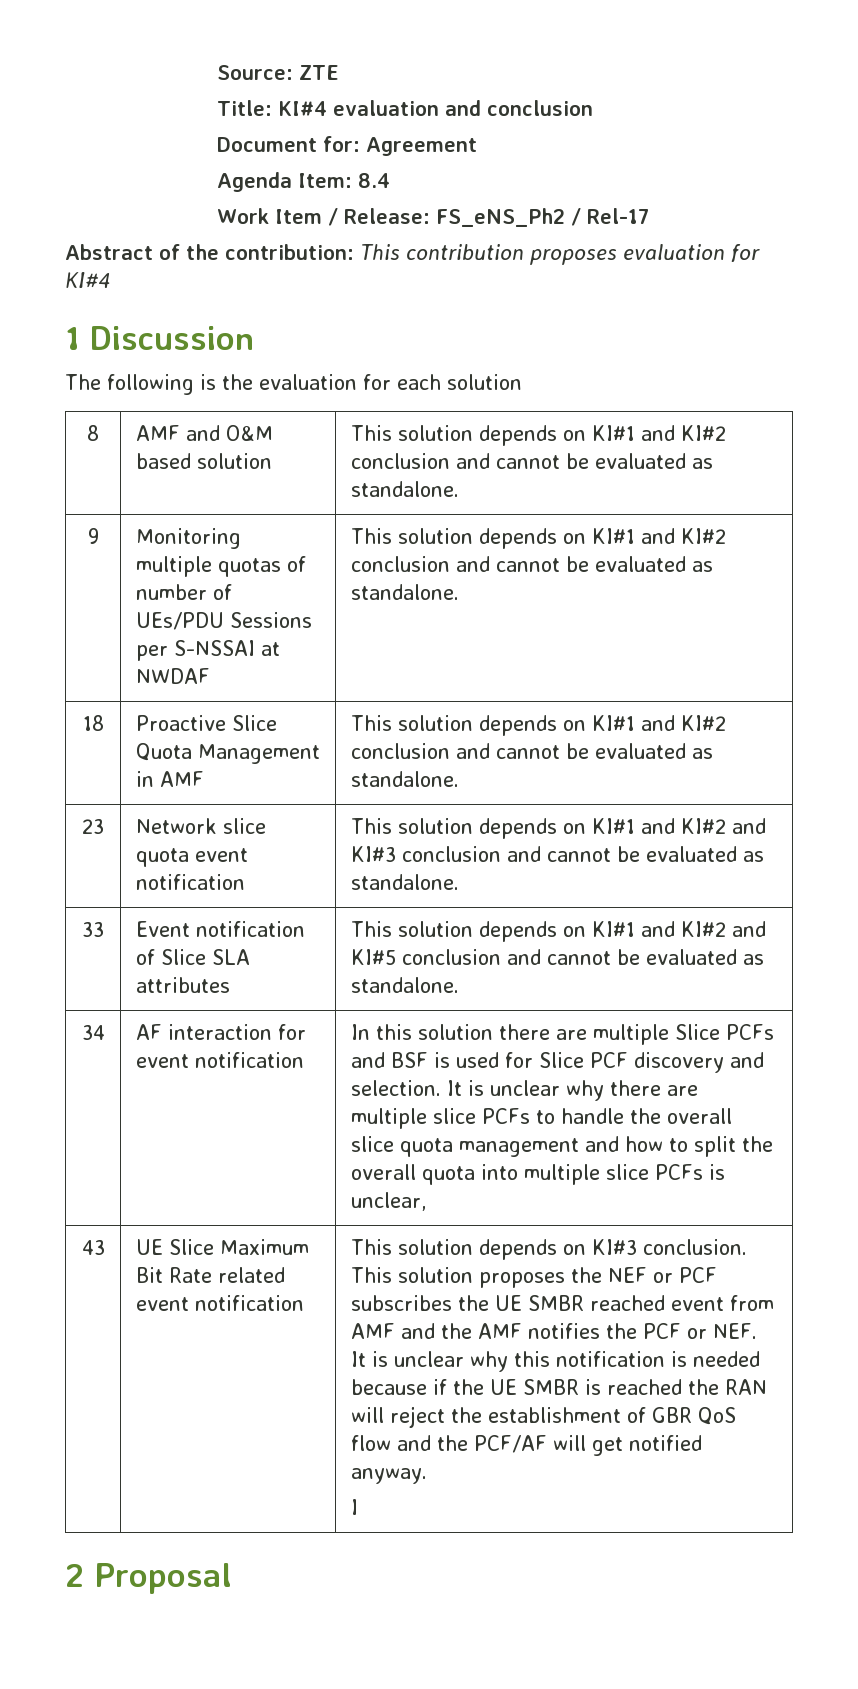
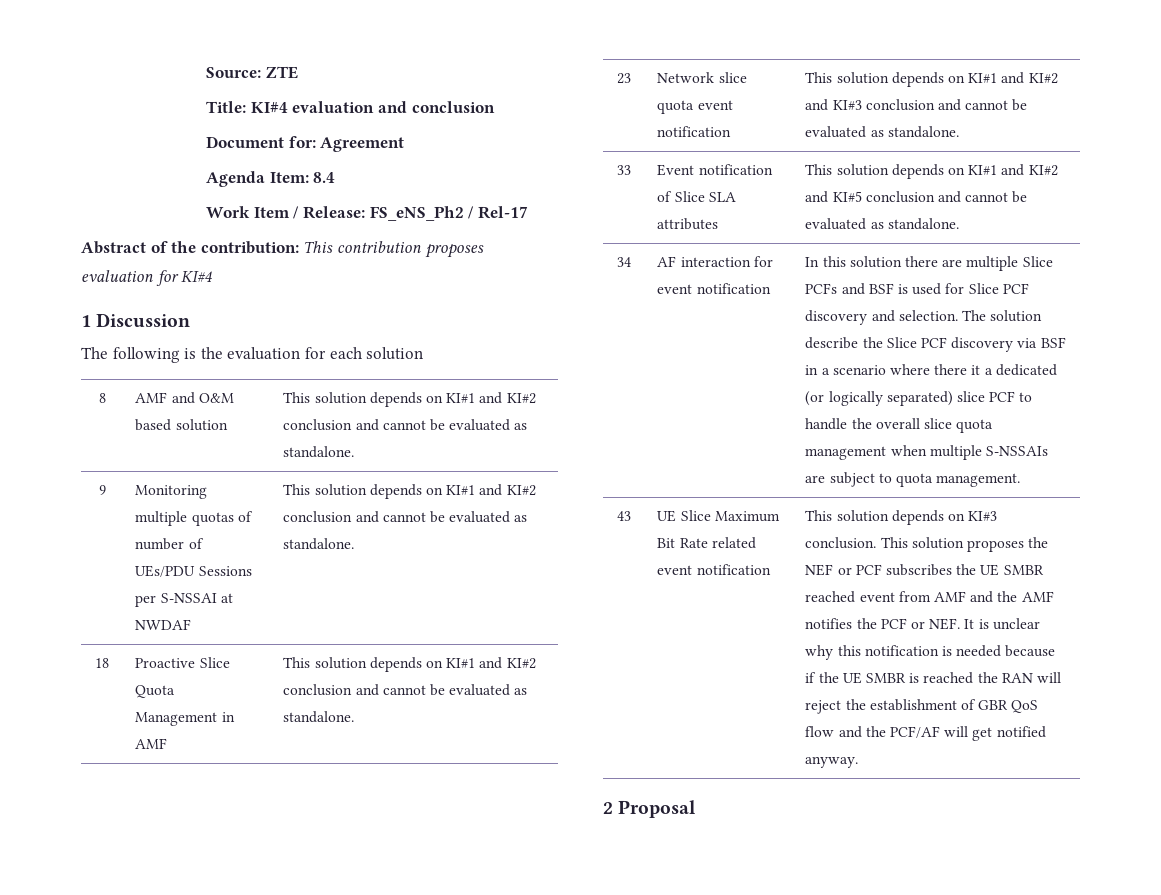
[446,1080,698,1101] [350,1108,530,1129] It is unclear why there are multiple slice PCFs -> [962,310,1043,322] [805,337,1066,352] [805,364,1057,376] [805,391,1016,406] The solution describe the Slice PCF discovery via BSF in a scenario where there it a dedicated (or logically separated) slice PCF
[584,1136,773,1157] [350,1164,725,1185] [350,1192,426,1211] and how to split the overall quota into multiple slice PCFs is unclear, -> [890,445,1049,460] [805,472,1021,487] when multiple S-NSSAIs are subject to quota management.
[350,1499,358,1515] // I -> (859, 762) none

